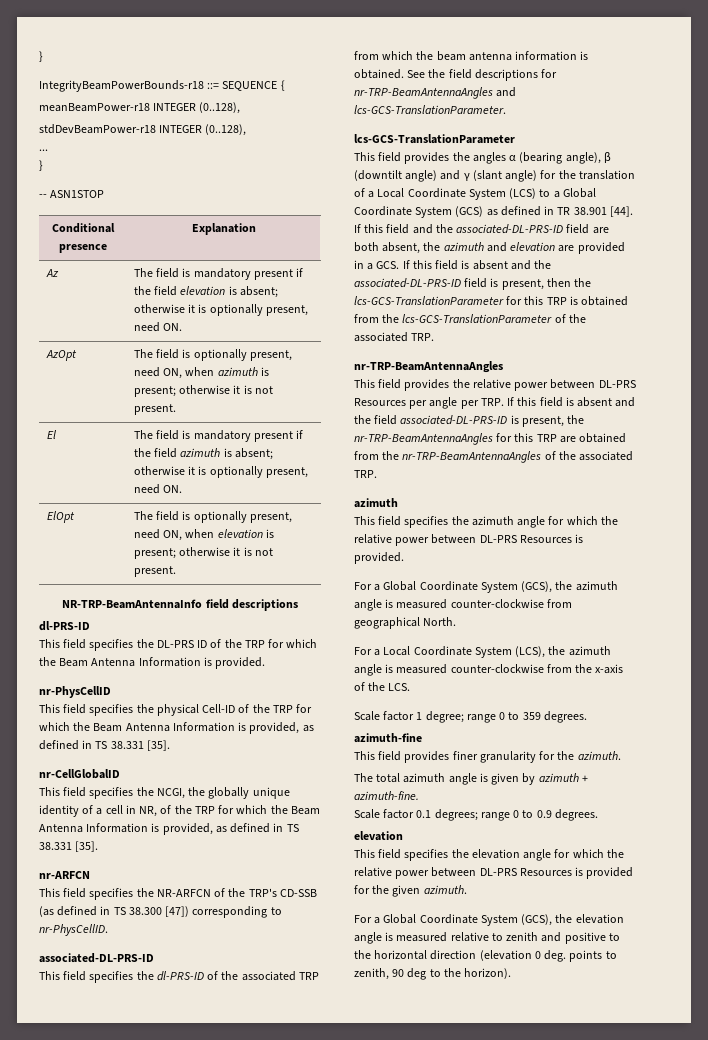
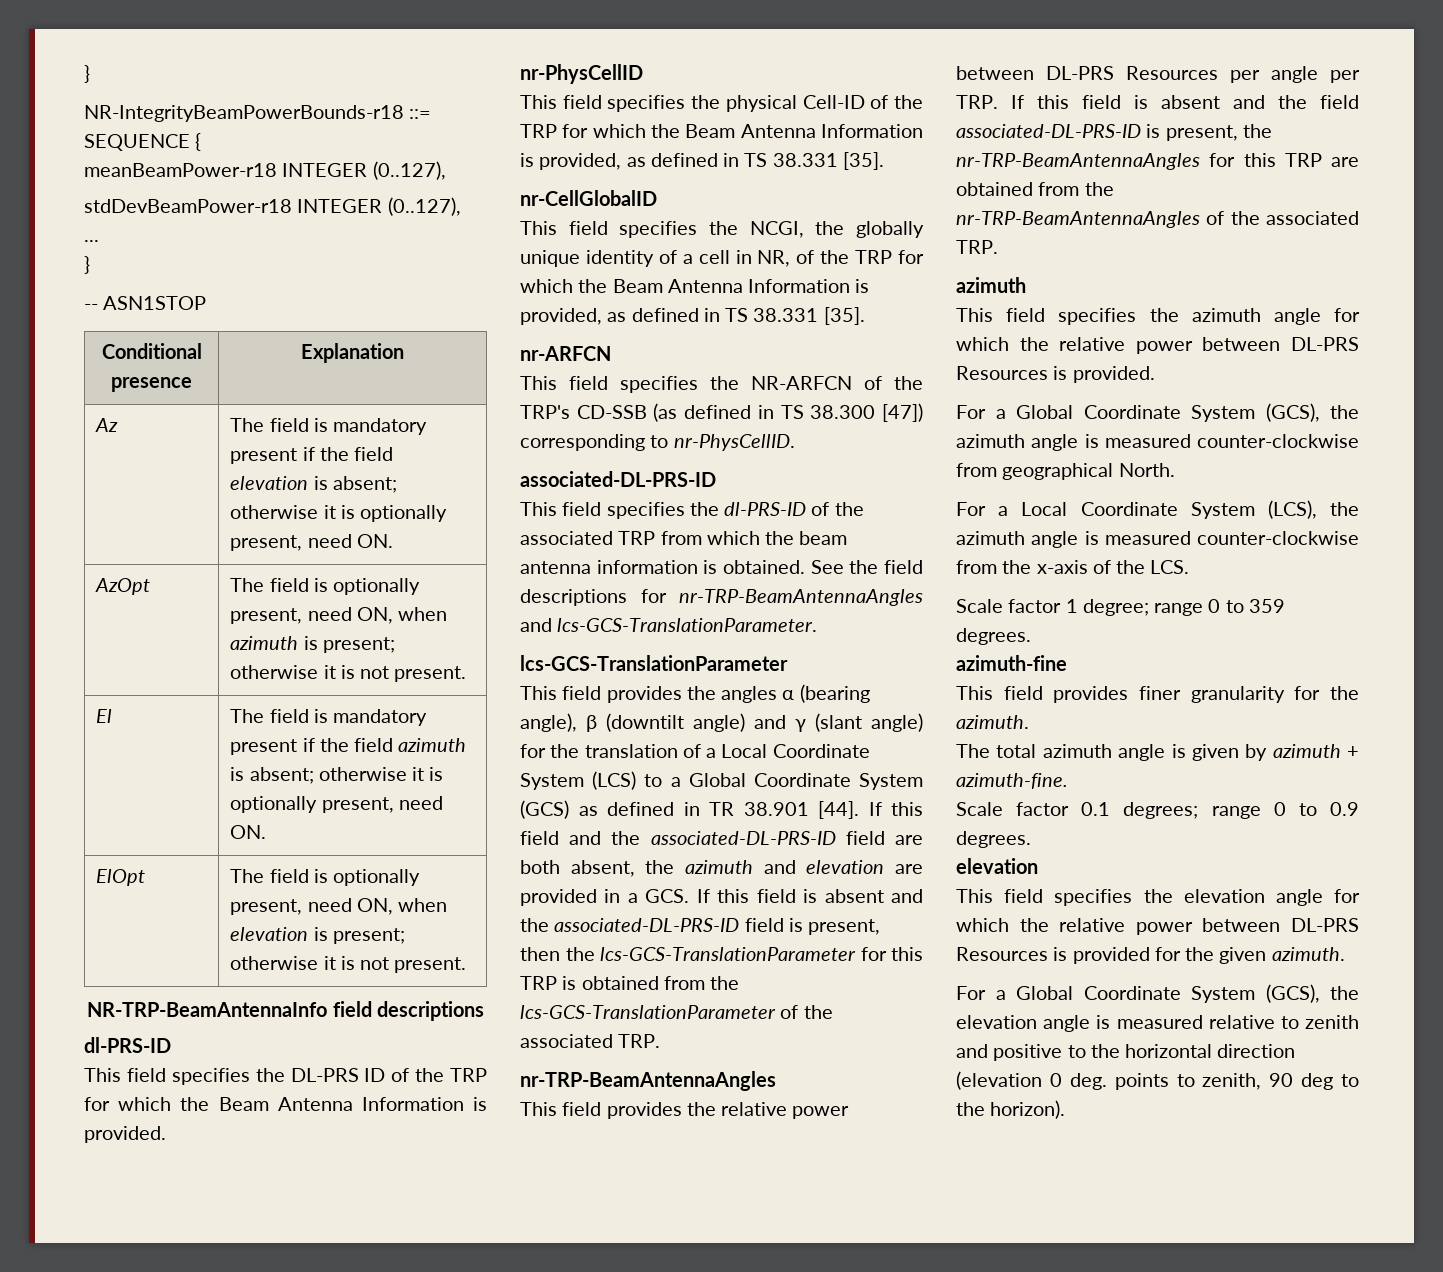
[39,51,43,62] [39,80,204,92] } // IntegrityBeamPowerBounds-r18 -> [84,65,90,83] [84,105,404,122] } // NR-IntegrityBeamPowerBounds-r18
[199,102,241,114] (0..128), -> [372,161,446,180] (0..127),
[205,124,247,136] (0..128), -> [387,197,461,216] (0..127),

